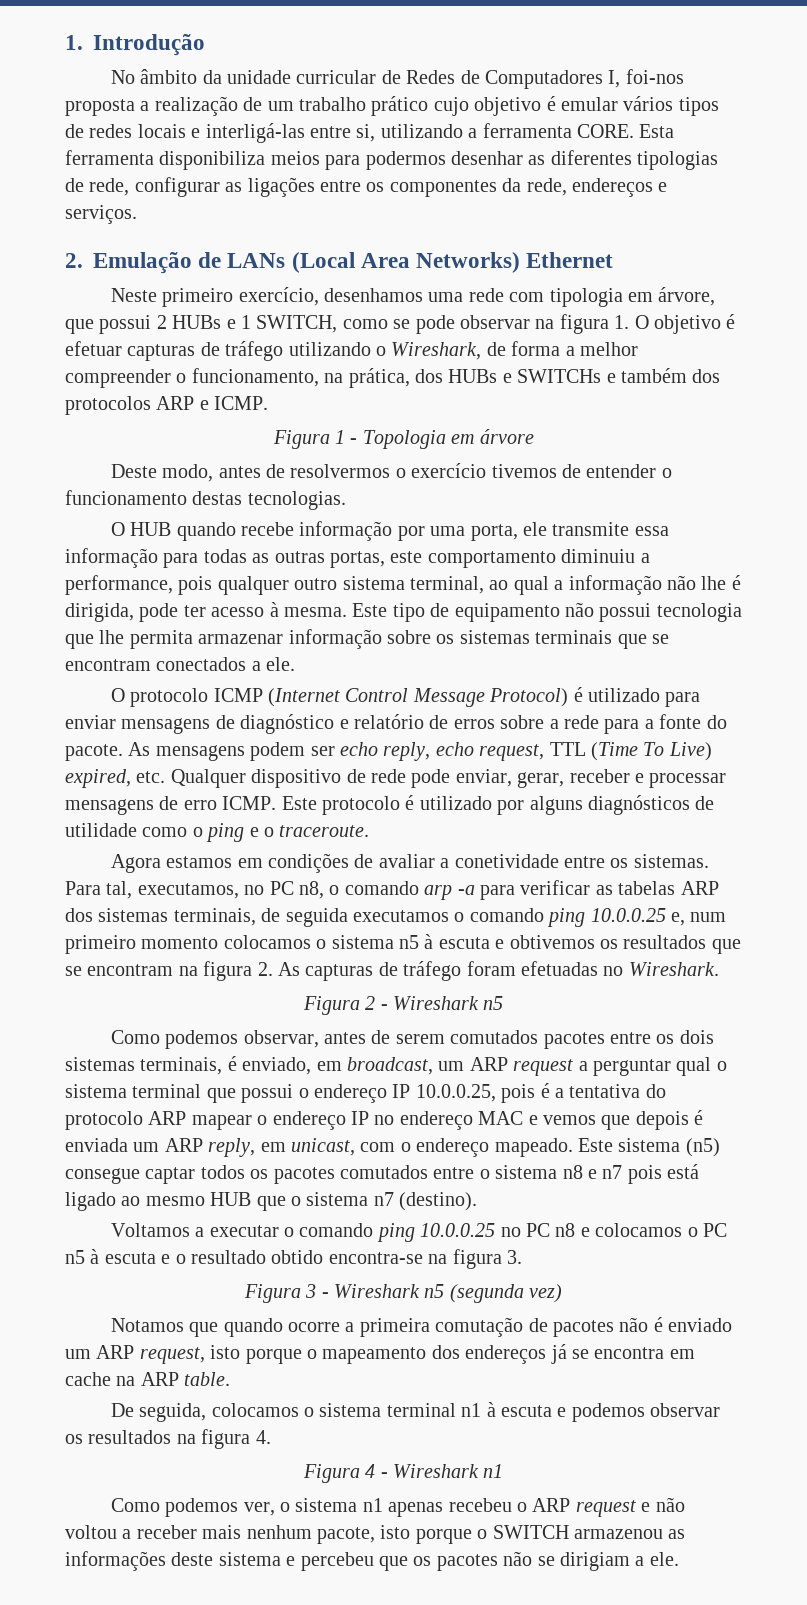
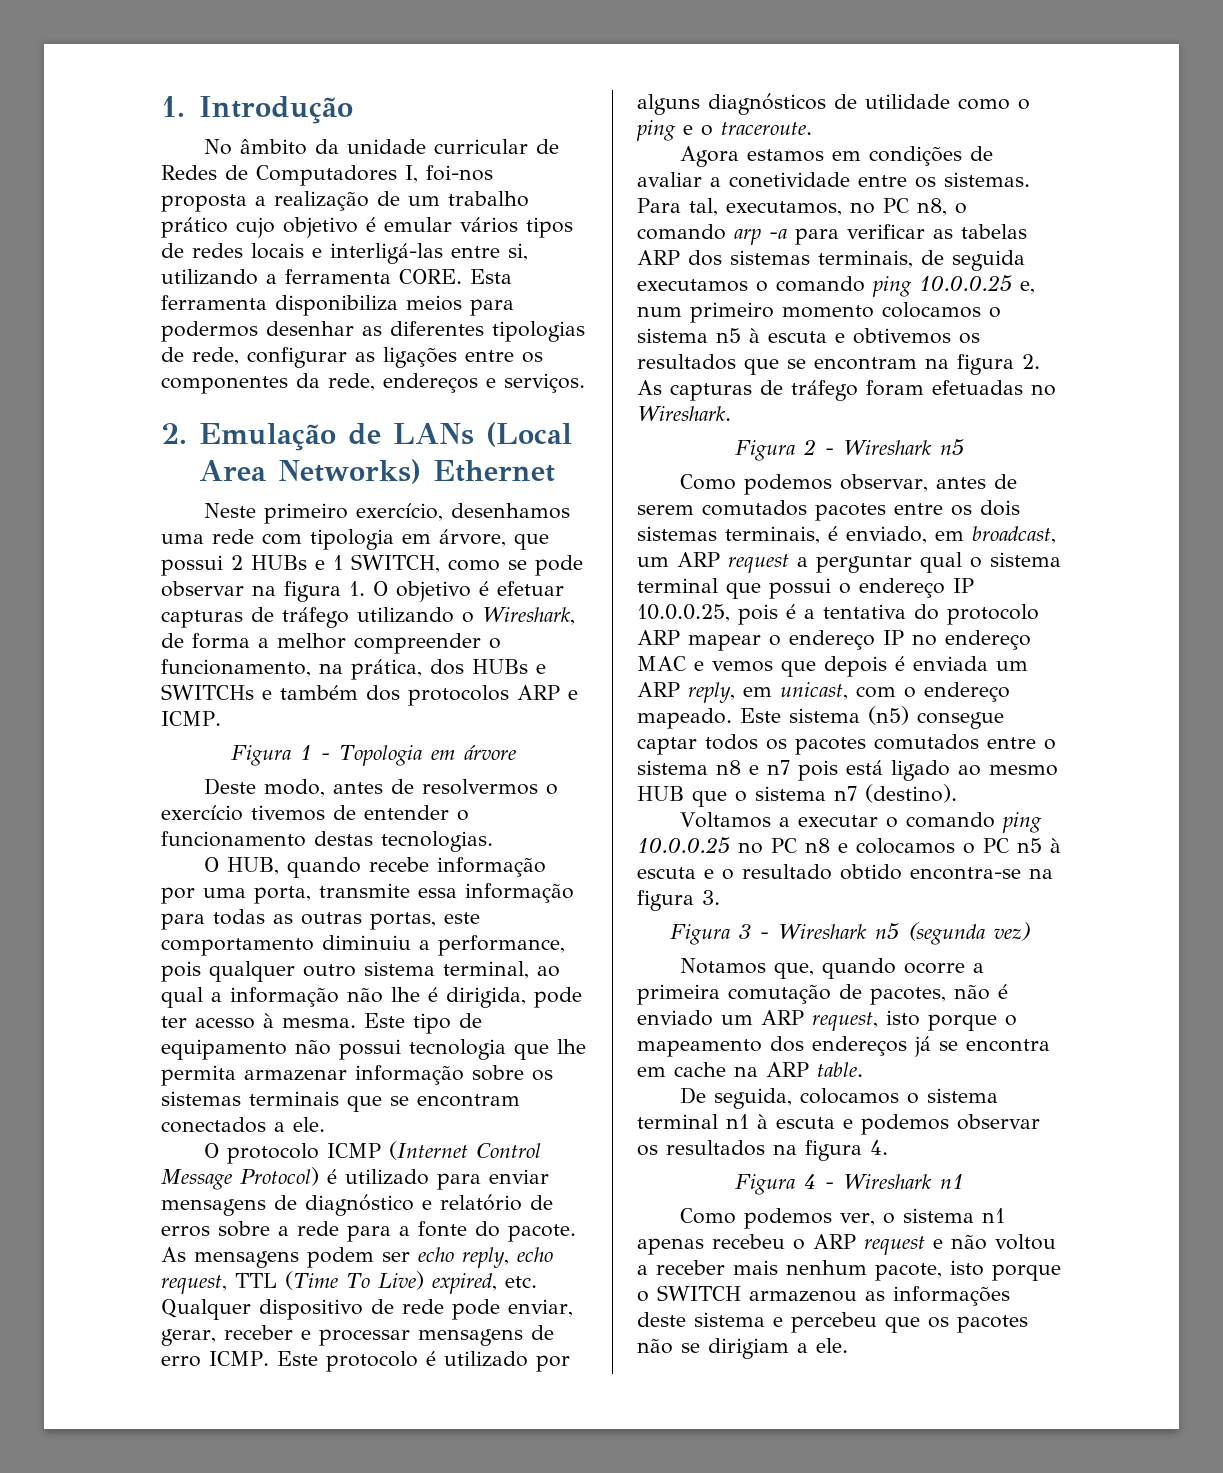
[130,522,172,536] HUB -> [226,857,279,875] HUB,
[523,522,548,536] ele -> (311, 895) none
[189,1322,219,1337] que -> [773,962,814,979] que,
[553,1320,615,1337] pacotes -> [870,987,946,1005] pacotes,

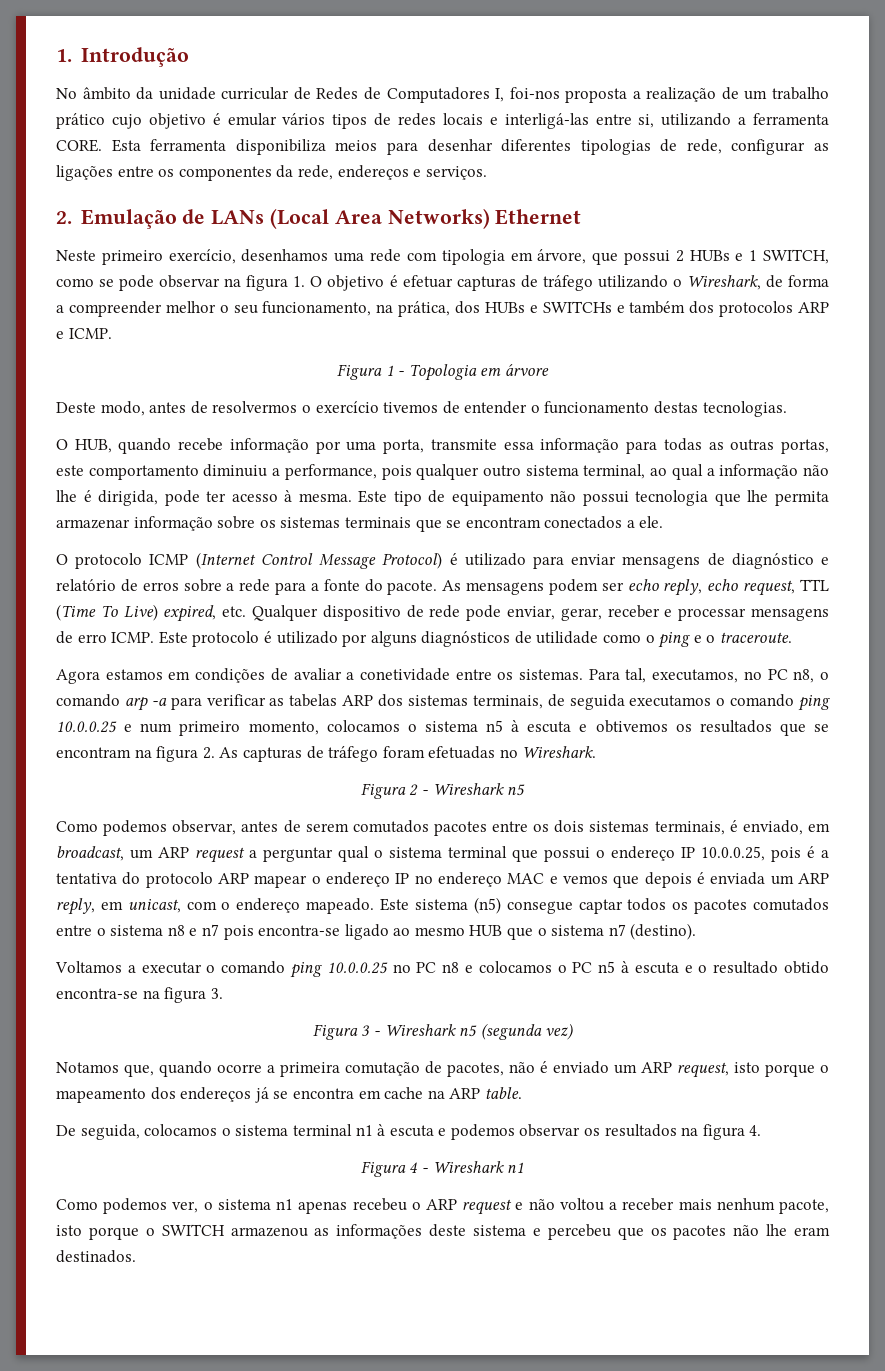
[161,321,382,342] podermos desenhar as -> [427,139,493,152] desenhar
[277,633,501,654] melhor compreender o -> [68,301,258,317] compreender melhor o seu
[1020,281,1035,294] e, -> [124,724,133,732] e
[782,305,874,318] momento -> [248,721,319,735] momento,
[846,760,883,775] está -> [258,925,341,936] encontra-se
[681,1338,848,1359] se dirigiam a ele. -> [766,1224,830,1236] [56,1250,136,1263] lhe eram destinados.

